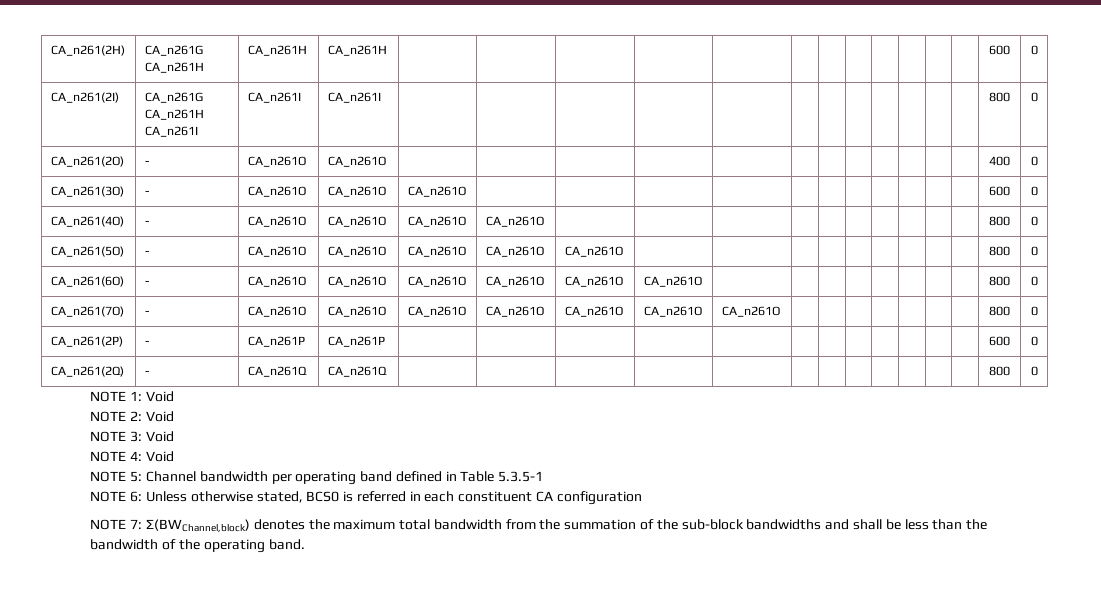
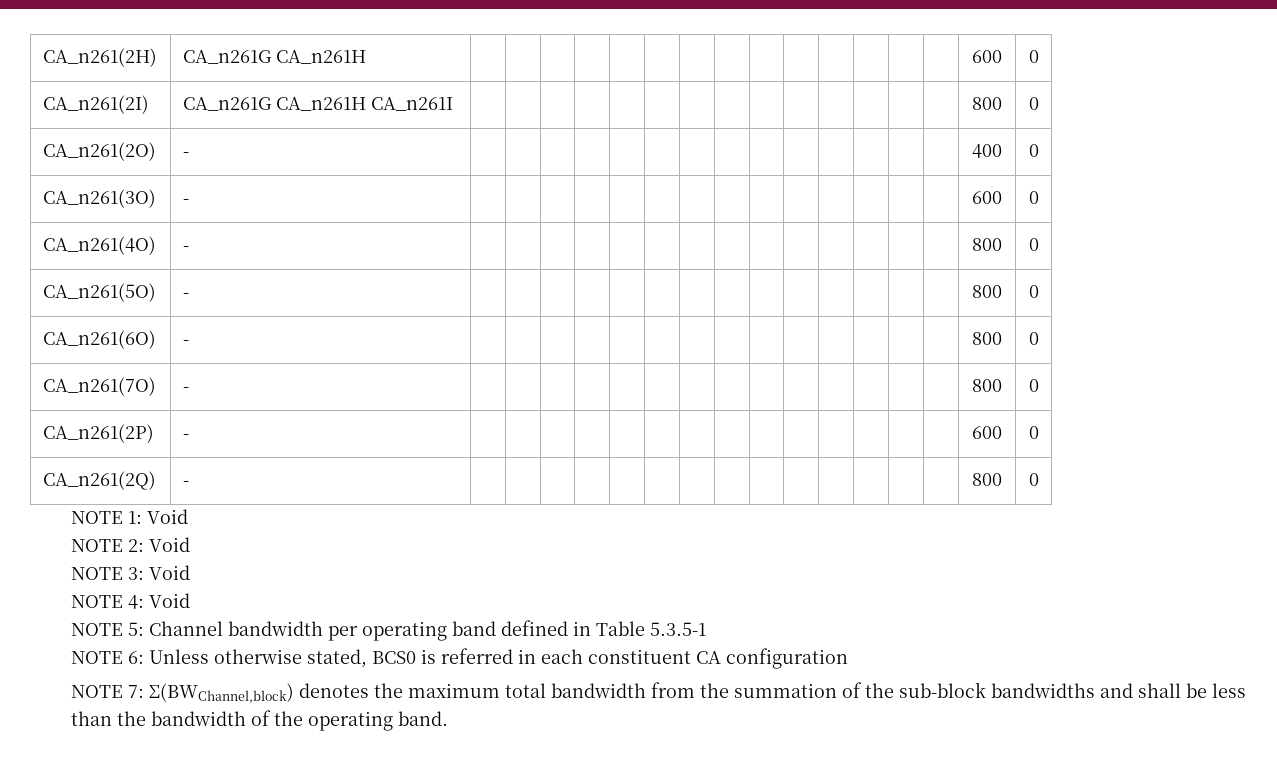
[247,45,307,56] [327,45,387,56] CA_n261H | CA_n261H -> (366, 57) |
[247,92,301,103] [327,92,381,103] CA_n261I | CA_n261I -> (453, 104) |
[247,156,306,167] [327,156,386,167] CA_n261O | CA_n261O -> (189, 154) |
[247,186,306,197] [327,186,386,197] [407,186,466,197] CA_n261O | CA_n261O | CA_n261O -> (189, 201) | |
[247,216,306,227] [327,216,386,227] [407,216,466,227] [485,216,544,227] CA_n261O | CA_n261O | CA_n261O | CA_n261O -> (189, 248) | | |
[247,246,306,257] [327,246,386,257] [407,246,466,257] [485,246,544,257] [564,246,623,257] CA_n261O | CA_n261O | CA_n261O | CA_n261O | CA_n261O -> (189, 295) | | | |
[247,276,306,287] [327,276,386,287] [407,276,466,287] [485,276,544,287] [564,276,623,287] [643,276,702,287] [989,276,1010,286] [1030,276,1038,286] [50,306,124,317] [144,310,149,315] [247,306,306,317] [327,306,386,317] [407,306,466,317] [485,306,544,317] [564,306,623,317] [643,306,702,317] [721,306,780,317] CA_n261O | CA_n261O | CA_n261O | CA_n261O | CA_n261O | CA_n261O | | | | | | | | | 800 | 0 // CA_n261(7O) | - | CA_n261O | CA_n261O | CA_n261O | CA_n261O | CA_n261O | CA_n261O | CA_n261O -> [972,332,1002,345] [1028,332,1039,345] [42,377,156,396] [182,387,189,392] | | | | | | | | | | | | | | 800 | 0 // CA_n261(7O) | - | | | | | | |
[247,336,305,347] [327,336,385,347] CA_n261P | CA_n261P -> (189, 436) |
[247,366,307,377] [327,366,387,377] CA_n261Q | CA_n261Q -> (189, 483) |

